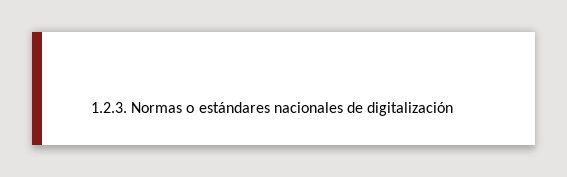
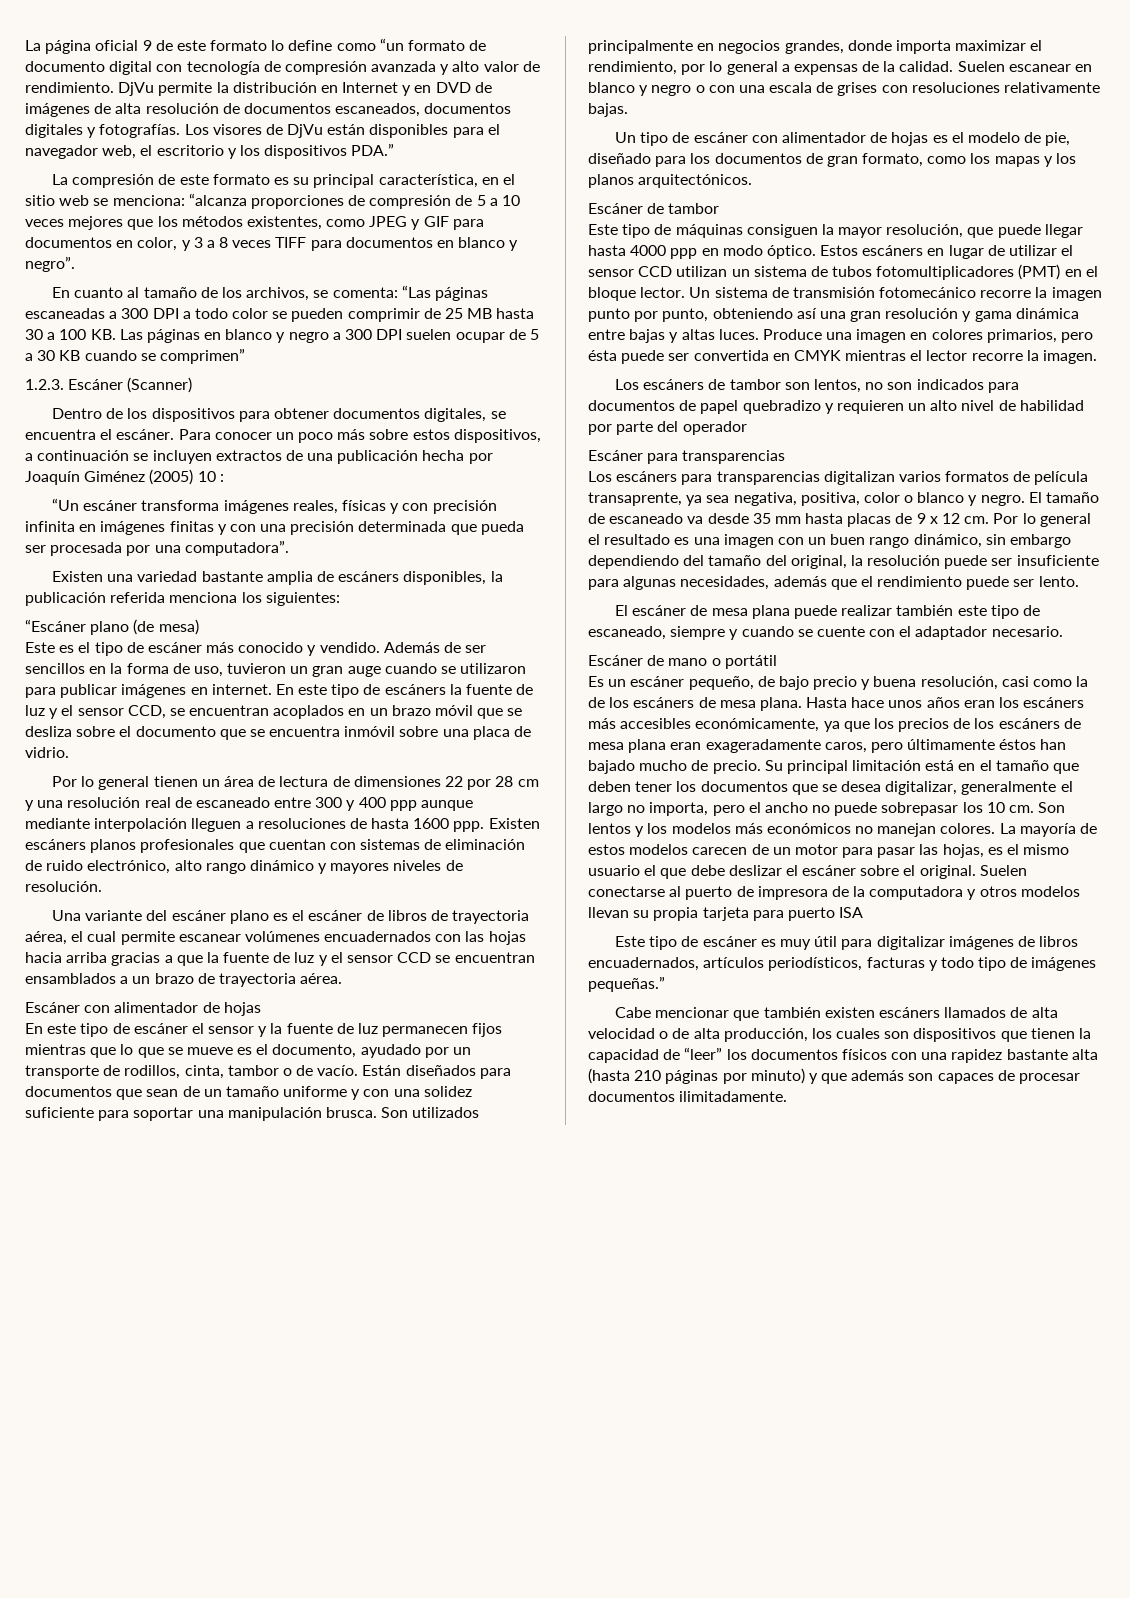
[91,102,454,116] 1.2.3. Normas o estándares nacionales de digitalización -> [25,38,487,54] [25,61,540,75] [25,82,492,96] [25,103,512,117] [25,124,500,138] [25,143,395,159] [52,174,515,188] [25,193,521,209] [25,216,484,230] [25,237,519,251] [25,256,75,272] [52,285,488,301] [25,308,535,322] [25,329,539,343] [25,348,245,364] [25,377,193,393] [52,408,506,422] [25,429,541,443] [25,450,493,464] [25,469,224,485] [52,498,497,514] [25,521,524,535] [25,540,289,556] [52,571,503,585] [25,592,340,606] [25,619,199,635] [25,642,487,656] [25,663,527,677] [25,684,534,698] [25,705,523,719] [25,726,532,740] [25,747,69,758] [52,776,539,790] [25,797,474,811] [25,818,540,832] [25,839,526,853] [25,860,463,874] [25,881,102,892] [52,910,530,924] [25,931,526,945] [25,952,535,966] [25,973,343,987] [25,1002,261,1016] [25,1023,503,1037] [25,1044,472,1058] [25,1065,511,1079] [25,1086,472,1100] [25,1107,480,1121] [588,40,1043,54] [588,61,1093,75] [588,82,1101,96] [588,103,628,117] [615,132,1071,146] [588,153,1077,167] [588,174,753,188] [588,203,720,214] [588,224,1083,238] [588,245,1074,259] [588,264,1098,280] [588,287,1102,301] [588,308,1079,322] [588,329,1094,343] [588,350,1098,364] [615,379,1019,393] [588,400,1084,414] [588,421,747,435] [588,450,786,464] [588,471,1089,485] [588,492,1100,506] [588,513,1091,527] [588,534,1072,548] [588,555,1099,569] [588,576,1079,590] [615,605,1040,619] [588,626,1063,640] [588,655,777,669] [588,676,1089,690] [588,697,1085,711] [588,718,1081,732] [588,739,1067,753] [588,760,1080,774] [588,781,1073,795] [588,802,1066,816] [588,823,1098,837] [588,844,1070,858] [588,865,1027,879] [588,886,1080,900] [588,907,864,921] [615,936,1079,950] [588,957,1097,971] [588,976,665,992] [615,1007,1058,1021] [588,1028,1092,1042] [588,1047,1098,1063] [588,1068,1081,1084] [588,1091,788,1102] La página oficial 9 de este formato lo define como “un formato de documento digital con tecnología de compresión avanzada y alto valor de rendimiento. DjVu permite la distribución en Internet y en DVD de imágenes de alta resolución de documentos escaneados, documentos digitales y fotografías. Los visores de DjVu están disponibles para el navegador web, el escritorio y los dispositivos PDA.” // La compresión de este formato es su principal característica, en el sitio web se menciona: “alcanza proporciones de compresión de 5 a 10 veces mejores que los métodos existentes, como JPEG y GIF para documentos en color, y 3 a 8 veces TIFF para documentos en blanco y negro”. // En cuanto al tamaño de los archivos, se comenta: “Las páginas escaneadas a 300 DPI a todo color se pueden comprimir de 25 MB hasta 30 a 100 KB. Las páginas en blanco y negro a 300 DPI suelen ocupar de 5 a 30 KB cuando se comprimen” // 1.2.3. Escáner (Scanner) // Dentro de los dispositivos para obtener documentos digitales, se encuentra el escáner. Para conocer un poco más sobre estos dispositivos, a continuación se incluyen extractos de una publicación hecha por Joaquín Giménez (2005) 10 : // “Un escáner transforma imágenes reales, físicas y con precisión infinita en imágenes finitas y con una precisión determinada que pueda ser procesada por una computadora”. // Existen una variedad bastante amplia de escáners disponibles, la publicación referida menciona los siguientes: // “Escáner plano (de mesa) // Este es el tipo de escáner más conocido y vendido. Además de ser sencillos en la forma de uso, tuvieron un gran auge cuando se utilizaron para publicar imágenes en internet. En este tipo de escáners la fuente de luz y el sensor CCD, se encuentran acoplados en un brazo móvil que se desliza sobre el documento que se encuentra inmóvil sobre una placa de vidrio. // Por lo general tienen un área de lectura de dimensiones 22 por 28 cm y una resolución real de escaneado entre 300 y 400 ppp aunque mediante interpolación lleguen a resoluciones de hasta 1600 ppp. Existen escáners planos profesionales que cuentan con sistemas de eliminación de ruido electrónico, alto rango dinámico y mayores niveles de resolución. // Una variante del escáner plano es el escáner de libros de trayectoria aérea, el cual permite escanear volúmenes encuadernados con las hojas hacia arriba gracias a que la fuente de luz y el sensor CCD se encuentran ensamblados a un brazo de trayectoria aérea. // Escáner con alimentador de hojas // En este tipo de escáner el sensor y la fuente de luz permanecen fijos mientras que lo que se mueve es el documento, ayudado por un transporte de rodillos, cinta, tambor o de vacío. Están diseñados para documentos que sean de un tamaño uniforme y con una solidez suficiente para soportar una manipulación brusca. Son utilizados principalmente en negocios grandes, donde importa maximizar el rendimiento, por lo general a expensas de la calidad. Suelen escanear en blanco y negro o con una escala de grises con resoluciones relativamente bajas. // Un tipo de escáner con alimentador de hojas es el modelo de pie, diseñado para los documentos de gran formato, como los mapas y los planos arquitectónicos. // Escáner de tambor // Este tipo de máquinas consiguen la mayor resolución, que puede llegar hasta 4000 ppp en modo óptico. Estos escáners en lugar de utilizar el sensor CCD utilizan un sistema de tubos fotomultiplicadores (PMT) en el bloque lector. Un sistema de transmisión fotomecánico recorre la imagen punto por punto, obteniendo así una gran resolución y gama dinámica entre bajas y altas luces. Produce una imagen en colores primarios, pero ésta puede ser convertida en CMYK mientras el lector recorre la imagen. // Los escáners de tambor son lentos, no son indicados para documentos de papel quebradizo y requieren un alto nivel de habilidad por parte del operador // Escáner para transparencias // Los escáners para transparencias digitalizan varios formatos de película transaprente, ya sea negativa, positiva, color o blanco y negro. El tamaño de escaneado va desde 35 mm hasta placas de 9 x 12 cm. Por lo general el resultado es una imagen con un buen rango dinámico, sin embargo dependiendo del tamaño del original, la resolución puede ser insuficiente para algunas necesidades, además que el rendimiento puede ser lento. // El escáner de mesa plana puede realizar también este tipo de escaneado, siempre y cuando se cuente con el adaptador necesario. // Escáner de mano o portátil // Es un escáner pequeño, de bajo precio y buena resolución, casi como la de los escáners de mesa plana. Hasta hace unos años eran los escáners más accesibles económicamente, ya que los precios de los escáners de mesa plana eran exageradamente caros, pero últimamente éstos han bajado mucho de precio. Su principal limitación está en el tamaño que deben tener los documentos que se desea digitalizar, generalmente el largo no importa, pero el ancho no puede sobrepasar los 10 cm. Son lentos y los modelos más económicos no manejan colores. La mayoría de estos modelos carecen de un motor para pasar las hojas, es el mismo usuario el que debe deslizar el escáner sobre el original. Suelen conectarse al puerto de impresora de la computadora y otros modelos llevan su propia tarjeta para puerto ISA // Este tipo de escáner es muy útil para digitalizar imágenes de libros encuadernados, artículos periodísticos, facturas y todo tipo de imágenes pequeñas.” // Cabe mencionar que también existen escáners llamados de alta velocidad o de alta producción, los cuales son dispositivos que tienen la capacidad de “leer” los documentos físicos con una rapidez bastante alta (hasta 210 páginas por minuto) y que además son capaces de procesar documentos ilimitadamente.

